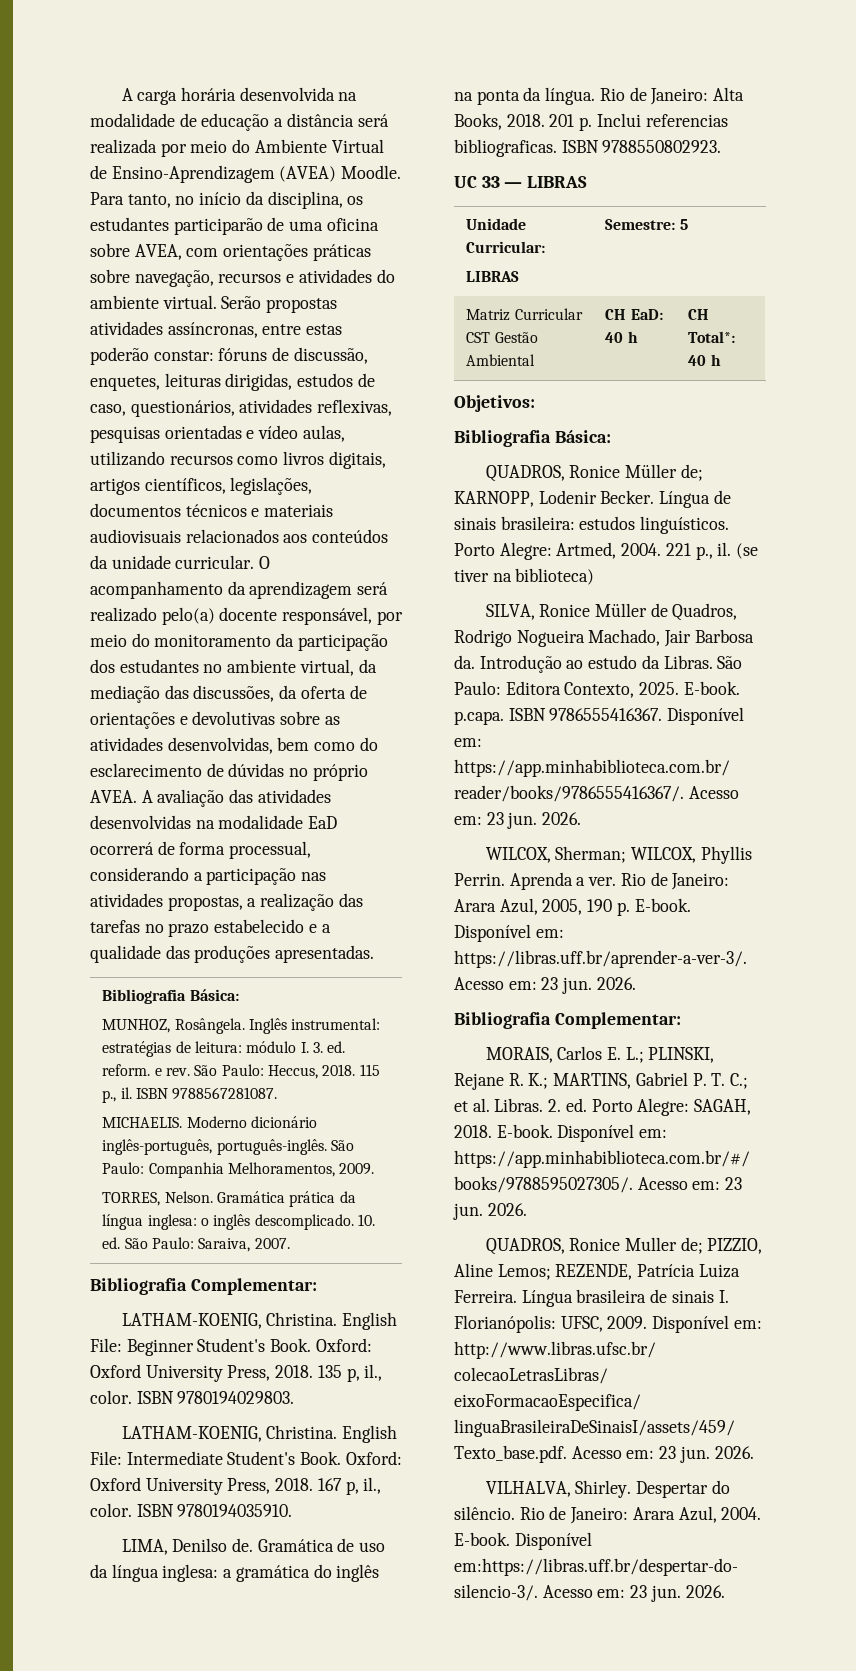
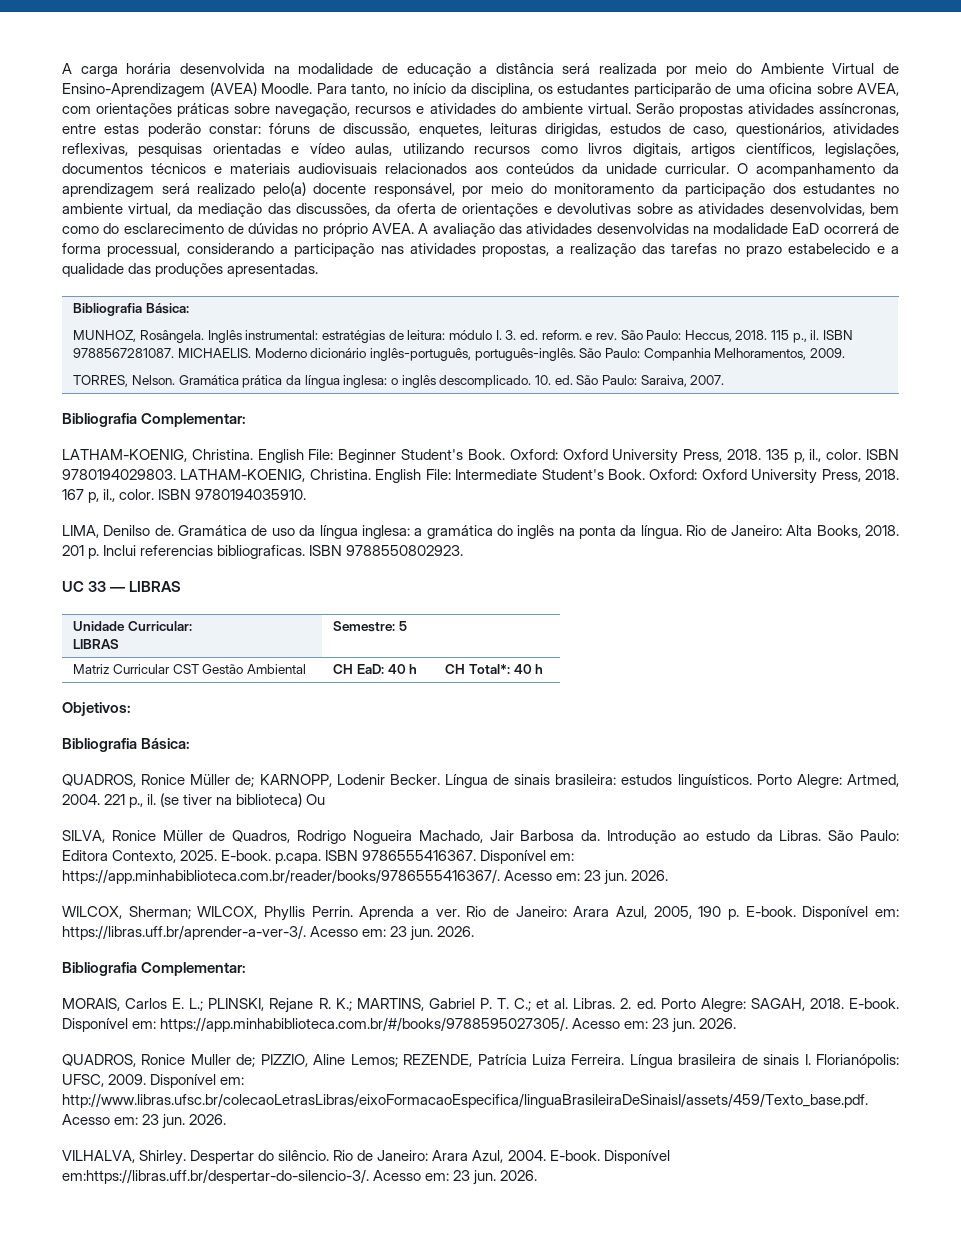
(278, 1093) // -> (175, 353) none
(295, 1397) // -> (176, 474) none
(595, 576) none -> [306,794,326,805] Ou

